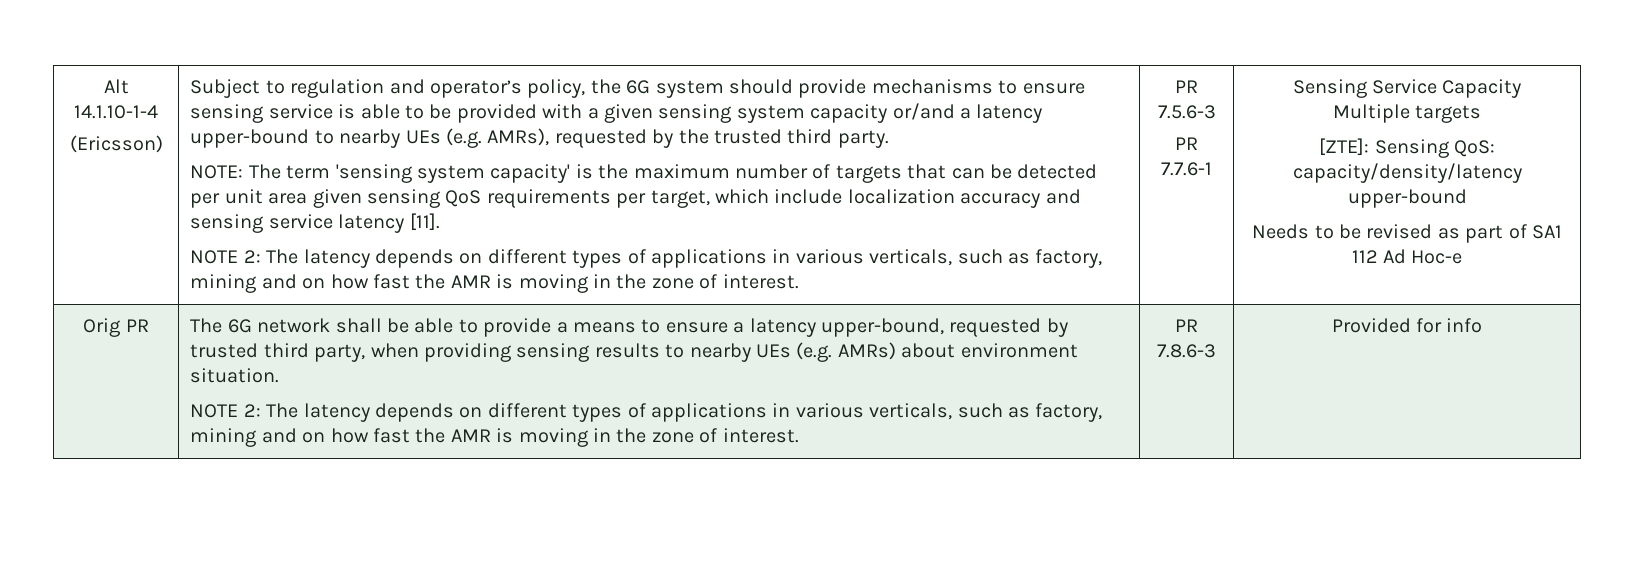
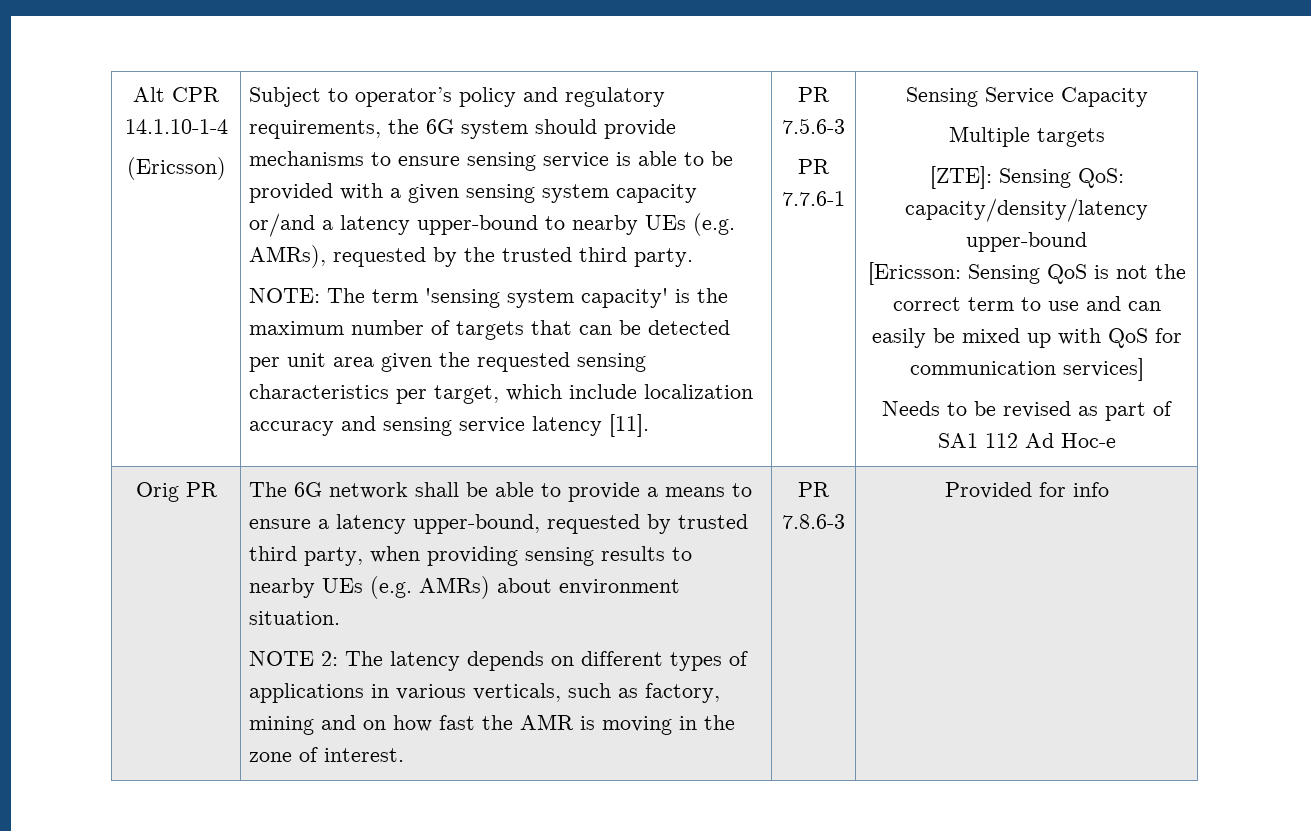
(129, 86) none -> [172,87,220,102] CPR
[290,79,586,98] regulation and operator’s policy, -> [354,87,665,107] [248,120,381,139] operator’s policy and regulatory requirements,
[366,189,611,208] sensing QoS requirements -> [438,352,646,372] [248,384,389,399] the requested sensing characteristics
[190,249,1103,268] [190,274,799,293] // NOTE 2: The latency depends on different types of applications in various verticals, such as factory, mining and on how fast the AMR is moving in the zone of interest. -> (649, 425) none
(1467, 198) none -> [867,262,1186,285] [892,296,1161,311] [871,328,1182,348] [909,358,1144,381] // [Ericsson: Sensing QoS is not the correct term to use and can easily be mixed up with QoS for communication services]

